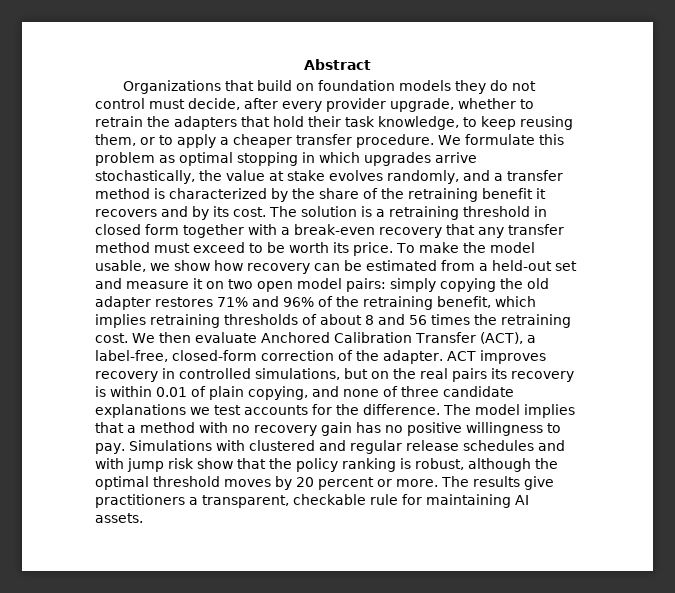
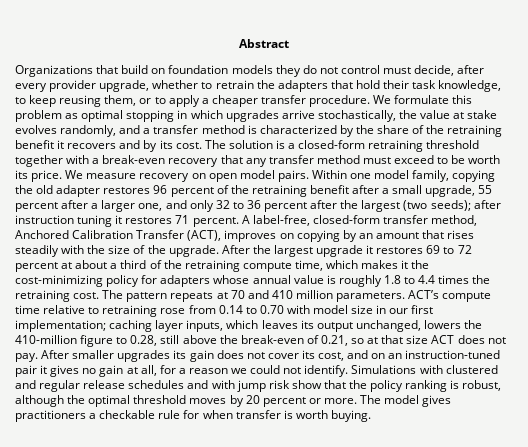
(385, 213) none -> [298,140,366,149] closed-form
[534,206,547,217] [95,224,179,235] in closed form -> (480, 144) none
[396,242,535,253] [95,260,577,274] [95,278,436,292] To make the model usable, we show how recovery can be estimated from a held-out set and measure it on two open model pairs: simply -> [65,170,450,182] We measure recovery on open model pairs. Within one model family,
[217,296,536,310] [95,314,571,328] [95,332,536,344] [95,350,546,364] [95,368,574,382] [95,386,514,400] [95,404,575,418] [95,422,561,436] [95,443,125,454] 71% and 96% of the retraining benefit, which implies retraining thresholds of about 8 and 56 times the retraining cost. We then evaluate Anchored Calibration Transfer (ACT), a label-free, closed-form correction of the adapter. ACT improves recovery in controlled simulations, but on the real pairs its recovery is within 0.01 of plain copying, and none of three candidate explanations we test accounts for the difference. The model implies that a method with no recovery gain has no positive willingness to pay. -> [153,185,493,197] [15,200,501,212] [15,215,478,227] [15,230,475,242] [15,245,472,257] [15,260,430,272] [15,275,491,287] [15,290,492,302] [15,305,434,317] [15,320,483,332] [15,335,506,347] [15,350,501,362] [15,365,349,377] 96 percent of the retraining benefit after a small upgrade, 55 percent after a larger one, and only 32 to 36 percent after the largest (two seeds); after instruction tuning it restores 71 percent. A label-free, closed-form transfer method, Anchored Calibration Transfer (ACT), improves on copying by an amount that rises steadily with the size of the upgrade. After the largest upgrade it restores 69 to 72 percent at about a third of the retraining compute time, which makes it the cost-minimizing policy for adapters whose annual value is roughly 1.8 to 4.4 times the retraining cost. The pattern repeats at 70 and 410 million parameters. ACT’s compute time relative to retraining rose from 0.14 to 0.70 with model size in our first implementation; caching layer inputs, which leaves its output unchanged, lowers the 410-million figure to 0.28, still above the break-even of 0.21, so at that size ACT does not pay. After smaller upgrades its gain does not cover its cost, and on an instruction-tuned pair it gives no gain at all, for a reason we could not identify.
[473,476,554,490] results give -> [384,395,452,407] model gives
[202,495,289,508] transparent, -> (97, 416) none
[426,494,529,508] [95,513,143,523] maintaining AI assets. -> [202,410,371,422] when transfer is worth buying.

